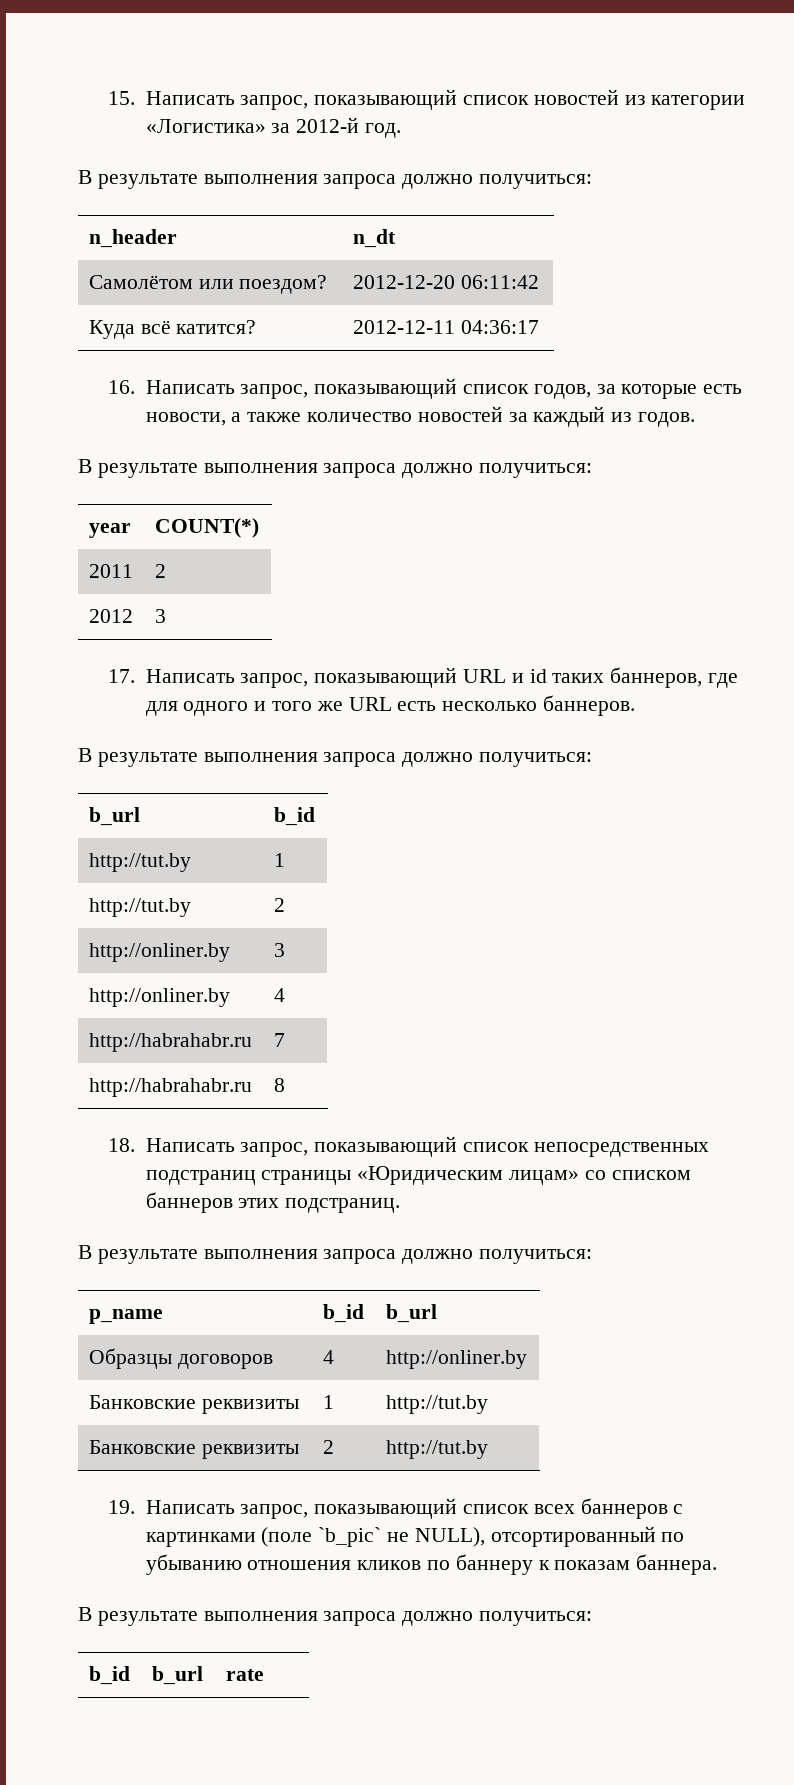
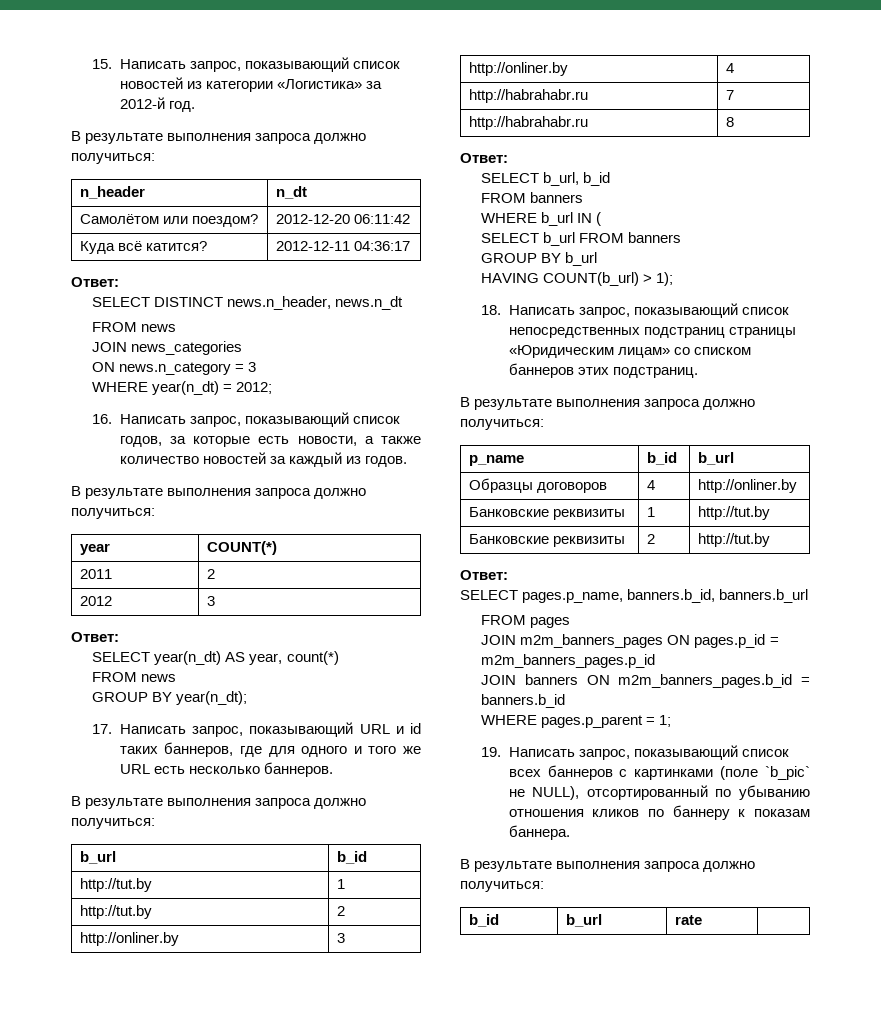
(539, 327) none -> [71,277,119,287] [92,296,404,310] [92,322,177,332] [92,341,243,355] [92,362,257,375] [92,381,273,395] // Ответ: // SELECT DISTINCT news.n_header, news.n_dt // FROM news // JOIN news_categories // ON news.n_category = 3 // WHERE year(n_dt) = 2012;
(166, 616) none -> [71,632,119,642] [92,651,339,665] [92,672,177,682] [92,691,248,705] // Ответ: // SELECT year(n_dt) AS year, count(*) // FROM news // GROUP BY year(n_dt);
(285, 1085) none -> [460,153,508,163] [481,172,611,186] [481,192,584,203] [481,212,602,226] [481,232,682,246] [481,252,598,266] [481,272,674,286] // Ответ: // SELECT b_url, b_id // FROM banners // WHERE b_url IN ( // SELECT b_url FROM banners // GROUP BY b_url // HAVING COUNT(b_url) > 1);
(488, 1449) none -> [460,570,508,580] [460,589,809,603] [481,615,571,628] [481,634,779,648] [481,654,656,668] [481,674,810,688] [481,694,566,708] [481,715,672,728] // Ответ: // SELECT pages.p_name, banners.b_id, banners.b_url // FROM pages // JOIN m2m_banners_pages ON pages.p_id = m2m_banners_pages.p_id // JOIN banners ON m2m_banners_pages.b_id = banners.b_id // WHERE pages.p_parent = 1;

